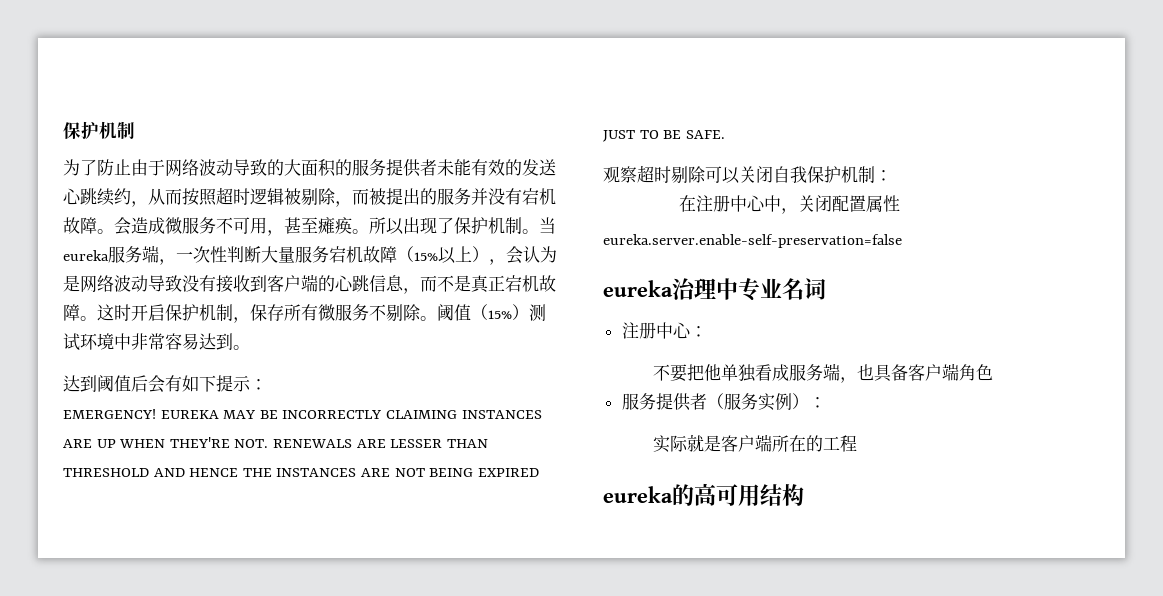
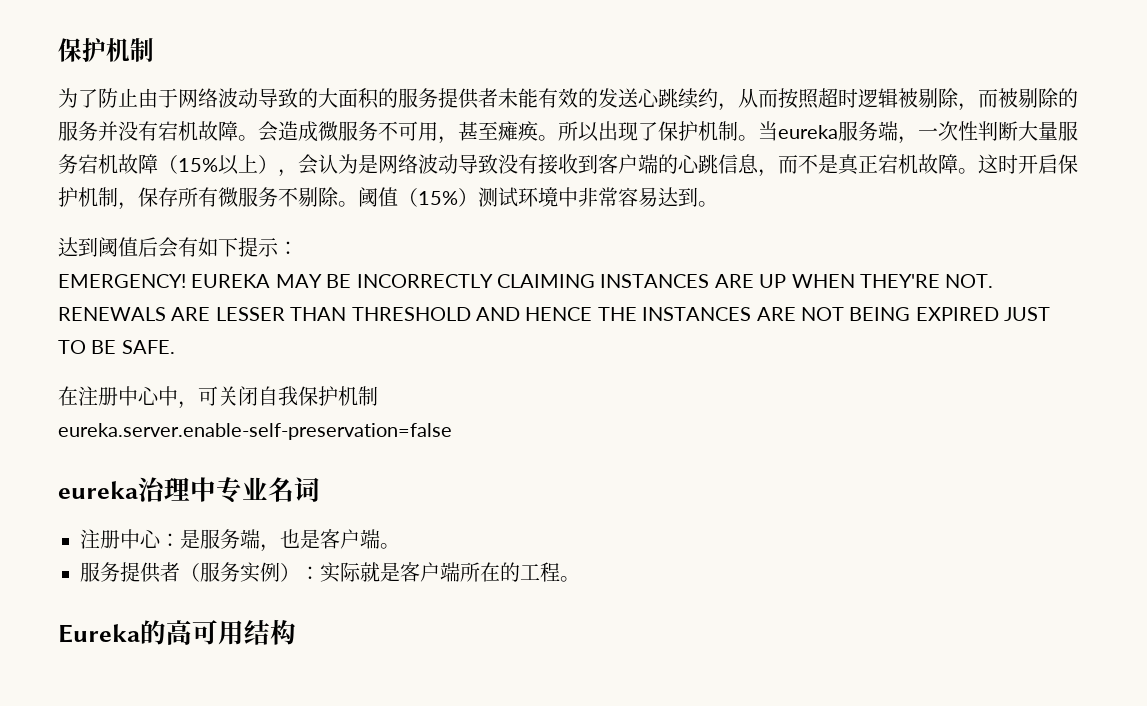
[386,188,420,205] 提出 -> [1018,88,1059,108] 剔除
[603,165,740,184] 观察超时剔除可以 -> [58,386,218,409] 在注册中心中，可
[875,170,892,181] [678,195,900,214] ： // 在注册中心中，关闭配置属性 -> (378, 396) none
[653,363,994,383] // 不要把他单独看成服务端，也具备客户端角色 -> [180,529,400,552] 是服务端，也是客户端。
(826, 402) // -> (320, 573) none
[603,486,673,503] // eureka -> [560,576,580,582] [58,624,140,643] 。 // Eureka

